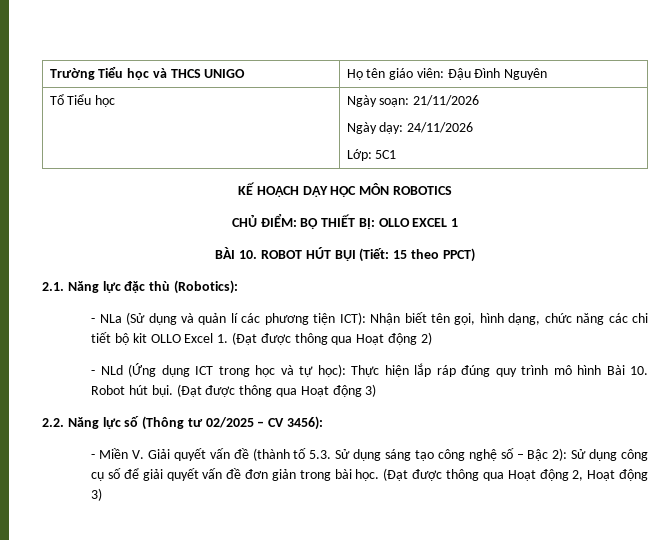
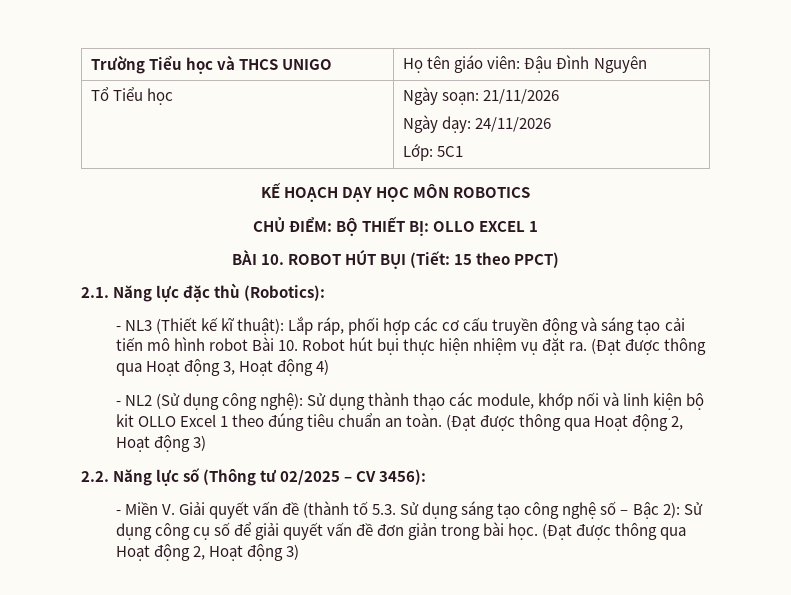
[99,312,648,325] [91,332,432,345] [91,363,648,377] [91,384,362,397] NLa (Sử dụng và quản lí các phương tiện ICT): Nhận biết tên gọi, hình dạng, chức năng các chi tiết bộ kit OLLO Excel 1. (Đạt được thông qua Hoạt động 2) // - NLd (Ứng dụng ICT trong học và tự học): Thực hiện lắp ráp đúng quy trình mô hình Bài 10. Robot hút bụi. (Đạt được thông qua Hoạt động -> [124,316,685,335] [115,337,707,355] [115,359,329,376] [115,392,705,410] [115,413,684,431] [115,435,190,452] NL3 (Thiết kế kĩ thuật): Lắp ráp, phối hợp các cơ cấu truyền động và sáng tạo cải tiến mô hình robot Bài 10. Robot hút bụi thực hiện nhiệm vụ đặt ra. (Đạt được thông qua Hoạt động 3, Hoạt động 4) // - NL2 (Sử dụng công nghệ): Sử dụng thành thạo các module, khớp nối và linh kiện bộ kit OLLO Excel 1 theo đúng tiêu chuẩn an toàn. (Đạt được thông qua Hoạt động 2, Hoạt động

